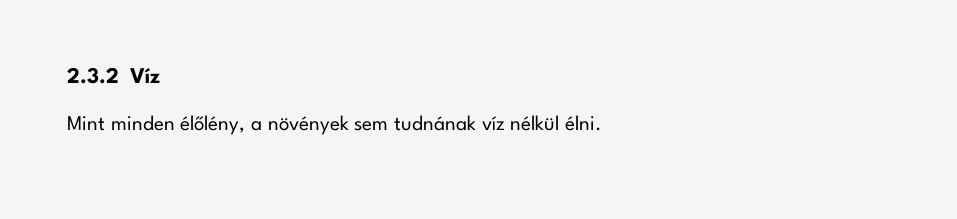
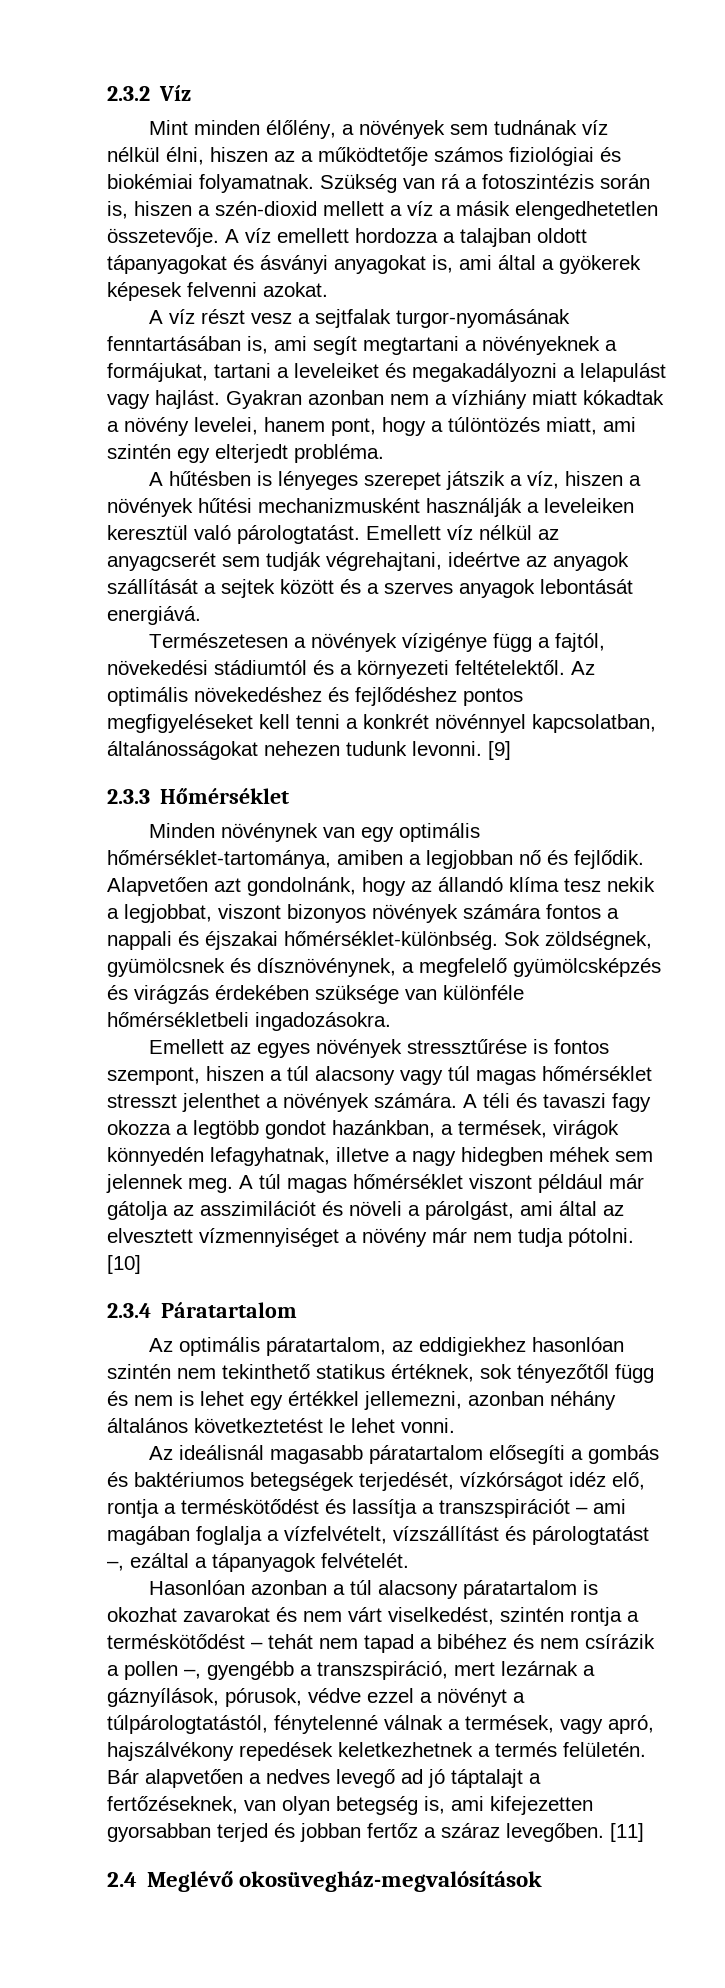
[565,115,603,131] élni. -> [166,147,621,166] [107,174,650,193] [107,201,658,220] [107,228,587,247] [107,255,641,274] [107,282,328,301] [148,309,570,328] [107,336,617,355] [107,363,666,382] [107,390,664,409] [107,417,636,436] [107,444,384,463] [148,471,641,490] [107,498,634,517] [107,525,559,544] [107,552,629,571] [107,579,633,598] [107,606,201,625] [148,633,605,652] [107,660,595,679] [107,687,523,706] [107,714,656,733] [107,741,511,760] [107,788,290,804] [148,823,480,842] [107,850,644,869] [107,877,655,896] [107,904,619,923] [107,931,652,950] [107,958,661,977] [107,985,524,1004] [107,1012,391,1031] [148,1039,609,1058] [107,1066,652,1085] [107,1093,651,1112] [107,1120,619,1139] [107,1147,653,1166] [106,1174,644,1193] [107,1201,624,1220] [107,1228,634,1247] [107,1255,141,1274] [107,1302,298,1318] [148,1337,624,1356] [107,1364,654,1383] [107,1391,616,1410] [107,1418,455,1433] [148,1445,659,1464] [107,1472,645,1491] [107,1499,626,1518] [107,1526,649,1545] [107,1553,409,1572] [148,1580,598,1599] [107,1607,639,1626] [107,1634,655,1653] [107,1661,595,1680] [107,1688,525,1707] [107,1715,654,1734] [107,1742,646,1761] [107,1769,541,1788] [107,1796,593,1815] [107,1823,644,1842] [107,1871,543,1892] élni, hiszen az a működtetője számos fiziológiai és biokémiai folyamatnak. Szükség van rá a fotoszintézis során is, hiszen a szén-dioxid mellett a víz a másik elengedhetetlen összetevője. A víz emellett hordozza a talajban oldott tápanyagokat és ásványi anyagokat is, ami által a gyökerek képesek felvenni azokat. // A víz részt vesz a sejtfalak turgor-nyomásának fenntartásában is, ami segít megtartani a növényeknek a formájukat, tartani a leveleiket és megakadályozni a lelapulást vagy hajlást. Gyakran azonban nem a vízhiány miatt kókadtak a növény levelei, hanem pont, hogy a túlöntözés miatt, ami szintén egy elterjedt probléma. // A hűtésben is lényeges szerepet játszik a víz, hiszen a növények hűtési mechanizmusként használják a leveleiken keresztül való párologtatást. Emellett víz nélkül az anyagcserét sem tudják végrehajtani, ideértve az anyagok szállítását a sejtek között és a szerves anyagok lebontását energiává. // Természetesen a növények vízigénye függ a fajtól, növekedési stádiumtól és a környezeti feltételektől. Az optimális növekedéshez és fejlődéshez pontos megfigyeléseket kell tenni a konkrét növénnyel kapcsolatban, általánosságokat nehezen tudunk levonni. [9] // 2.3.3 Hőmérséklet // Minden növénynek van egy optimális hőmérséklet-tartománya, amiben a legjobban nő és fejlődik. Alapvetően azt gondolnánk, hogy az állandó klíma tesz nekik a legjobbat, viszont bizonyos növények számára fontos a nappali és éjszakai hőmérséklet-különbség. Sok zöldségnek, gyümölcsnek és dísznövénynek, a megfelelő gyümölcsképzés és virágzás érdekében szüksége van különféle hőmérsékletbeli ingadozásokra. // Emellett az egyes növények stressztűrése is fontos szempont, hiszen a túl alacsony vagy túl magas hőmérséklet stresszt jelenthet a növények számára. A téli és tavaszi fagy okozza a legtöbb gondot hazánkban, a termések, virágok könnyedén lefagyhatnak, illetve a nagy hidegben méhek sem jelennek meg. A túl magas hőmérséklet viszont például már gátolja az asszimilációt és növeli a párolgást, ami által az elvesztett vízmennyiséget a növény már nem tudja pótolni. [10] // 2.3.4 Páratartalom // Az optimális páratartalom, az eddigiekhez hasonlóan szintén nem tekinthető statikus értéknek, sok tényezőtől függ és nem is lehet egy értékkel jellemezni, azonban néhány általános következtetést le lehet vonni. // Az ideálisnál magasabb páratartalom elősegíti a gombás és baktériumos betegségek terjedését, vízkórságot idéz elő, rontja a terméskötődést és lassítja a transzspirációt – ami magában foglalja a vízfelvételt, vízszállítást és párologtatást –, ezáltal a tápanyagok felvételét. // Hasonlóan azonban a túl alacsony páratartalom is okozhat zavarokat és nem várt viselkedést, szintén rontja a terméskötődést – tehát nem tapad a bibéhez és nem csírázik a pollen –, gyengébb a transzspiráció, mert lezárnak a gáznyílások, pórusok, védve ezzel a növényt a túlpárologtatástól, fénytelenné válnak a termések, vagy apró, hajszálvékony repedések keletkezhetnek a termés felületén. Bár alapvetően a nedves levegő ad jó táptalajt a fertőzéseknek, van olyan betegség is, ami kifejezetten gyorsabban terjed és jobban fertőz a száraz levegőben. [11] // 2.4 Meglévő okosüvegház-megvalósítások

